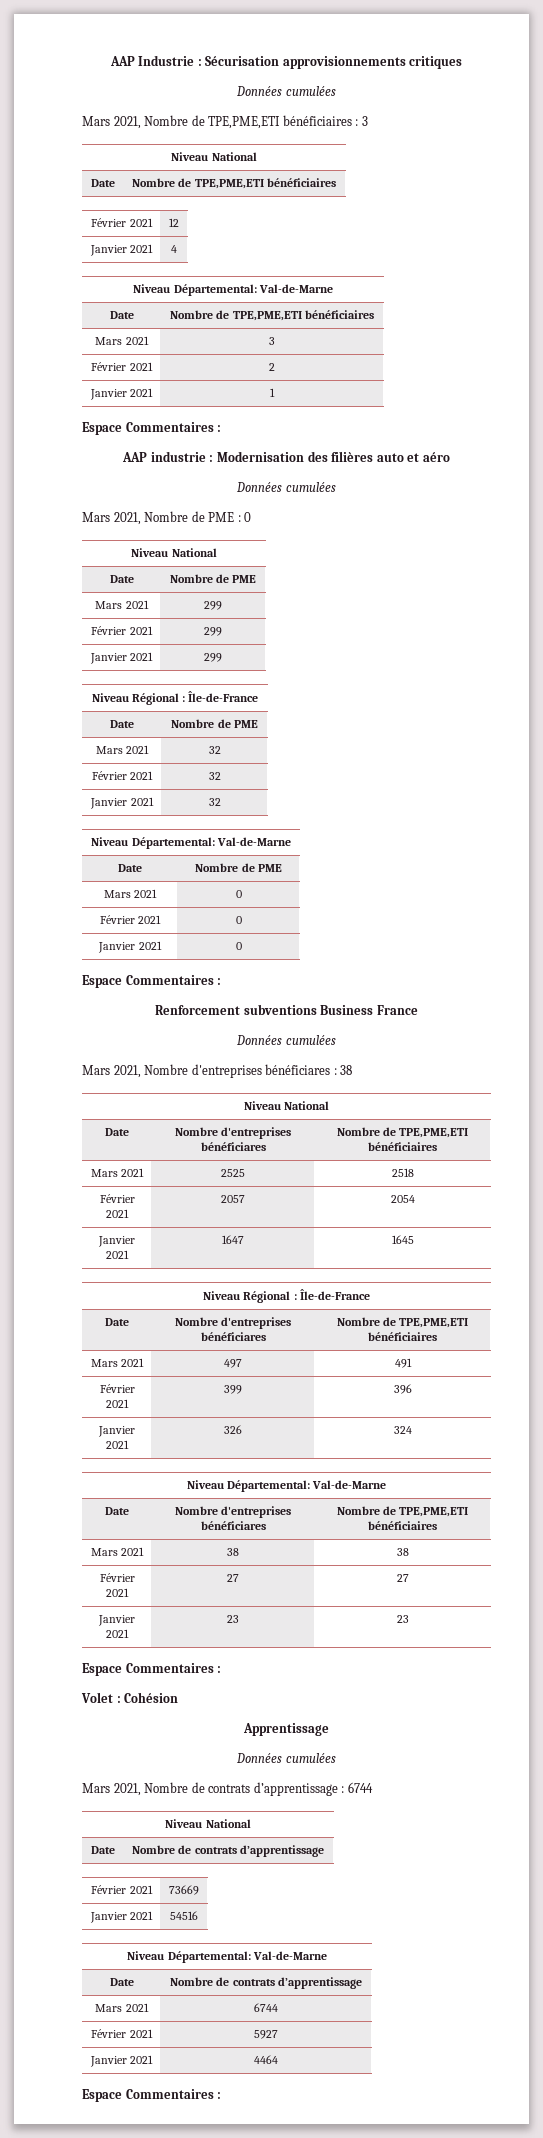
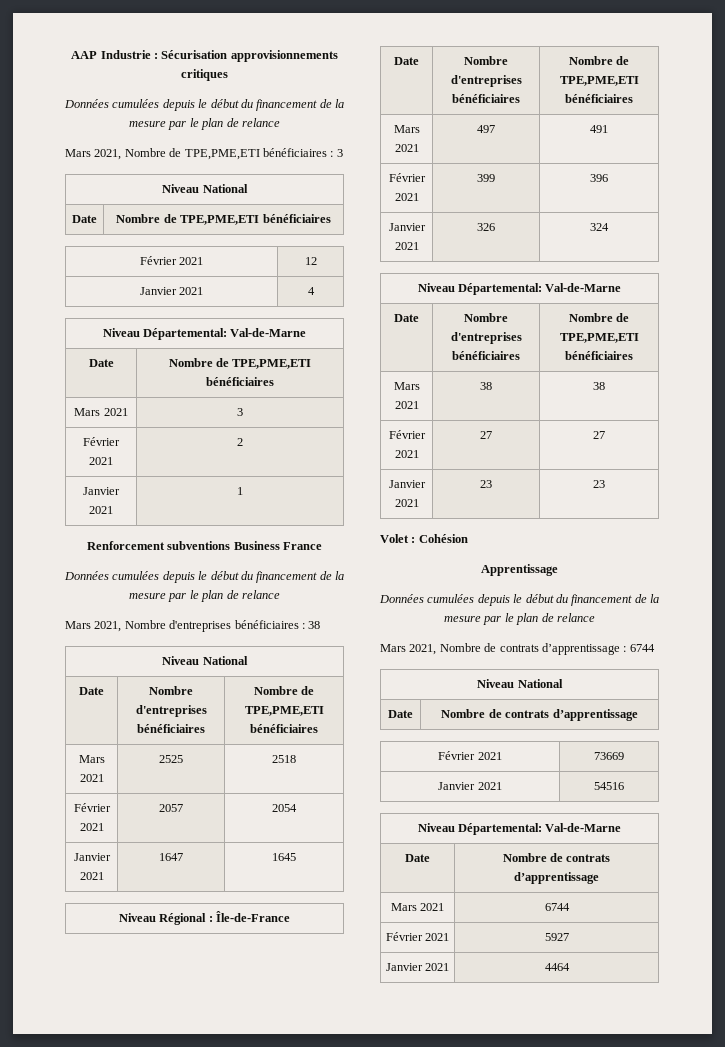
(336, 91) none -> [162,99,344,111] [129,118,280,130] depuis le début du financement de la mesure par le plan de relance
[82,422,222,435] [122,451,450,462] [236,482,336,492] [82,511,252,525] [131,548,217,557] [109,575,134,583] [169,574,257,583] [95,600,149,609] [204,601,222,610] [91,626,153,635] [204,627,222,636] [89,652,154,664] [204,653,222,662] [91,691,259,705] [110,720,134,728] [171,719,258,728] [95,745,150,754] [208,746,221,754] [91,771,154,780] [208,772,221,780] [90,797,154,809] [208,798,221,806] [91,837,291,849] [118,864,142,872] [195,863,282,872] [103,889,158,898] [235,890,242,898] [99,915,162,924] [235,916,242,924] [98,941,162,953] [235,942,242,950] [82,975,222,988] // Espace Commentaires : // AAP industrie : Modernisation des filières auto et aéro // Données cumulées // Mars 2021, Nombre de PME : 0 // Niveau National // Date | Nombre de PME // Mars 2021 | 299 // Février 2021 | 299 // Janvier 2021 | 299 // Niveau Régional : Île-de-France // Date | Nombre de PME // Mars 2021 | 32 // Février 2021 | 32 // Janvier 2021 | 32 // Niveau Départemental: Val-de-Marne // Date | Nombre de PME // Mars 2021 | 0 // Février 2021 | 0 // Janvier 2021 | 0 // Espace Commentaires : -> (243, 491) none
(336, 1040) none -> [162,571,344,583] [129,590,280,602] depuis le début du financement de la mesure par le plan de relance
[265,1064,331,1075] bénéficiares -> [234,620,299,629] bénéficiaires
[200,1142,266,1151] bénéficiares -> [137,724,205,733] bénéficiaires
[200,1332,266,1341] bénéficiares -> [452,94,520,103] bénéficiaires
[200,1521,266,1530] bénéficiares -> [452,351,520,360] bénéficiaires
[82,1663,222,1676] // Espace Commentaires : -> (605, 484) none
(336, 1758) none -> [477,594,659,606] [444,613,595,625] depuis le début du financement de la mesure par le plan de relance
[82,2089,222,2102] // Espace Commentaires : -> (570, 967) none

